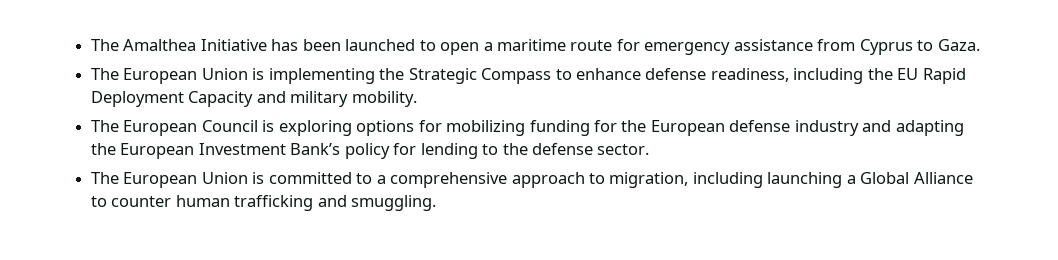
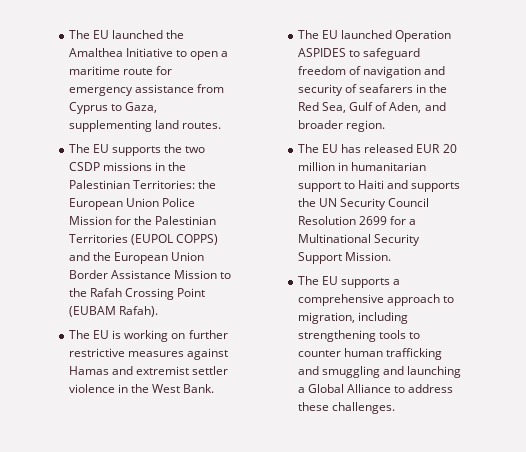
[90,39,416,51] The Amalthea Initiative has been launched -> [68,30,185,39] [68,48,174,57] The EU launched the Amalthea Initiative
[937,39,980,51] [90,68,966,84] [90,91,417,107] [90,120,964,136] [90,143,650,159] [90,172,373,188] Gaza. // The European Union is implementing the Strategic Compass to enhance defense readiness, including the EU Rapid Deployment Capacity and military mobility. // The European Council is exploring options for mobilizing funding for the European defense industry and adapting the European Investment Bank’s policy for lending to the defense sector. // The European Union is committed to -> [125,102,158,113] [68,120,222,132] [68,144,206,156] [68,162,187,171] [68,180,217,189] [68,198,196,210] [68,216,217,225] [68,234,219,245] [68,252,205,264] [68,270,232,279] [68,288,206,300] [68,306,159,317] [68,330,228,342] [68,348,229,360] [68,366,229,375] [68,384,215,393] [297,30,452,42] [297,48,421,60] [297,66,446,78] [297,84,448,96] [297,102,446,113] [297,120,386,132] [297,144,457,153] [297,162,427,171] [297,180,461,192] [297,198,430,210] [297,216,417,225] [297,234,421,246] [297,252,392,264] [297,276,391,288] Gaza, supplementing land routes. // The EU supports the two CSDP missions in the Palestinian Territories: the European Union Police Mission for the Palestinian Territories (EUPOL COPPS) and the European Union Border Assistance Mission to the Rafah Crossing Point (EUBAM Rafah). // The EU is working on further restrictive measures against Hamas and extremist settler violence in the West Bank. // The EU launched Operation ASPIDES to safeguard freedom of navigation and security of seafarers in the Red Sea, Gulf of Aden, and broader region. // The EU has released EUR 20 million in humanitarian support to Haiti and supports the UN Security Council Resolution 2699 for a Multinational Security Support Mission. // The EU supports
(763, 180) none -> [297,330,421,342] [297,348,443,360] [297,366,405,378] strengthening tools to counter human trafficking and smuggling and
[111,195,437,211] counter human trafficking and smuggling. -> [408,384,454,393] [297,402,396,414] address these challenges.

